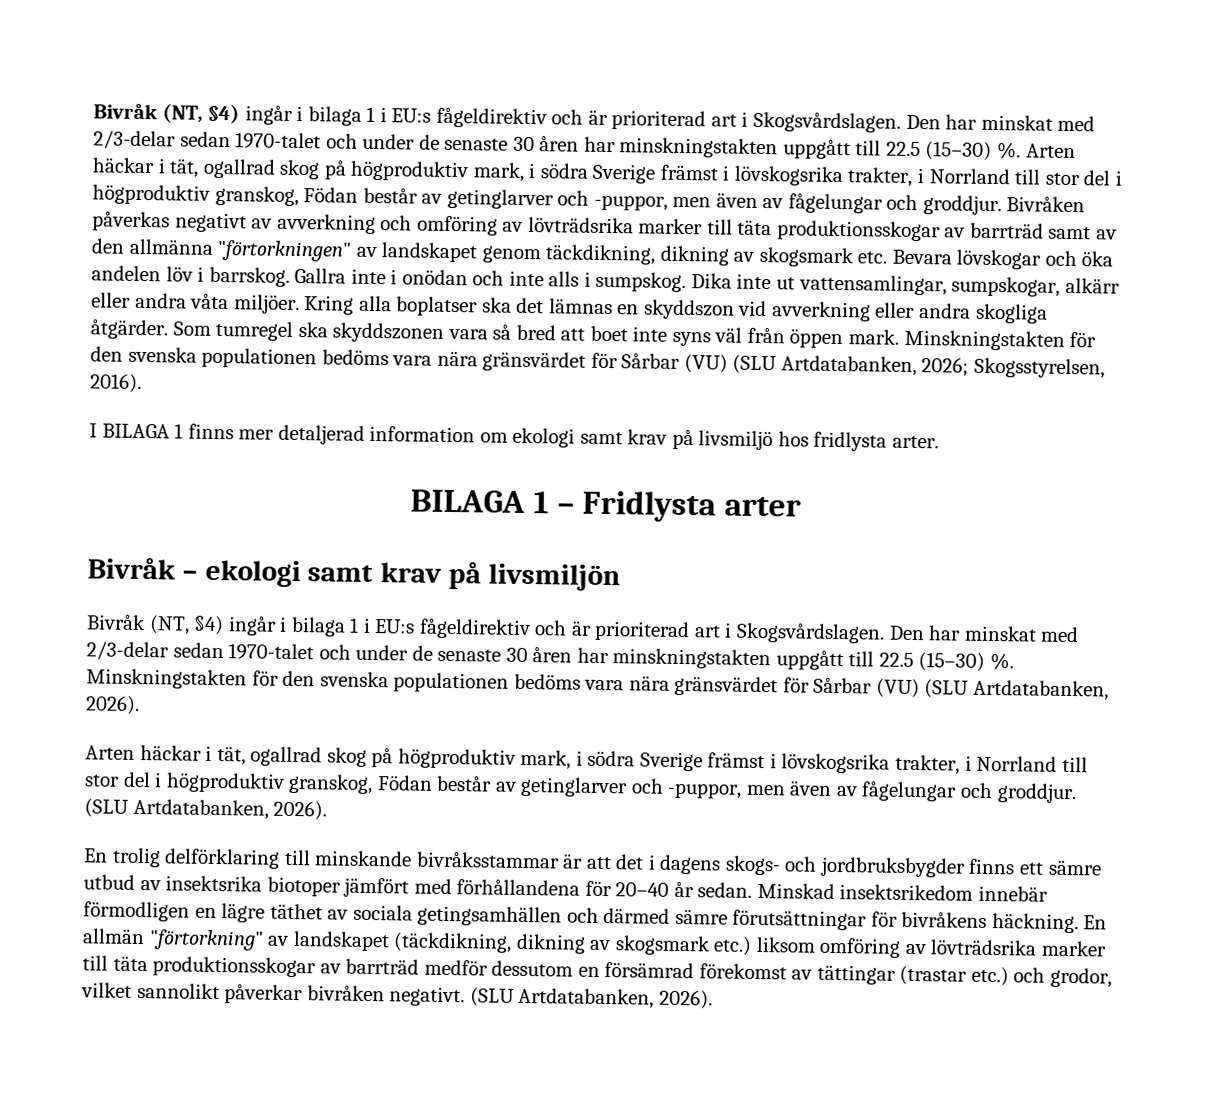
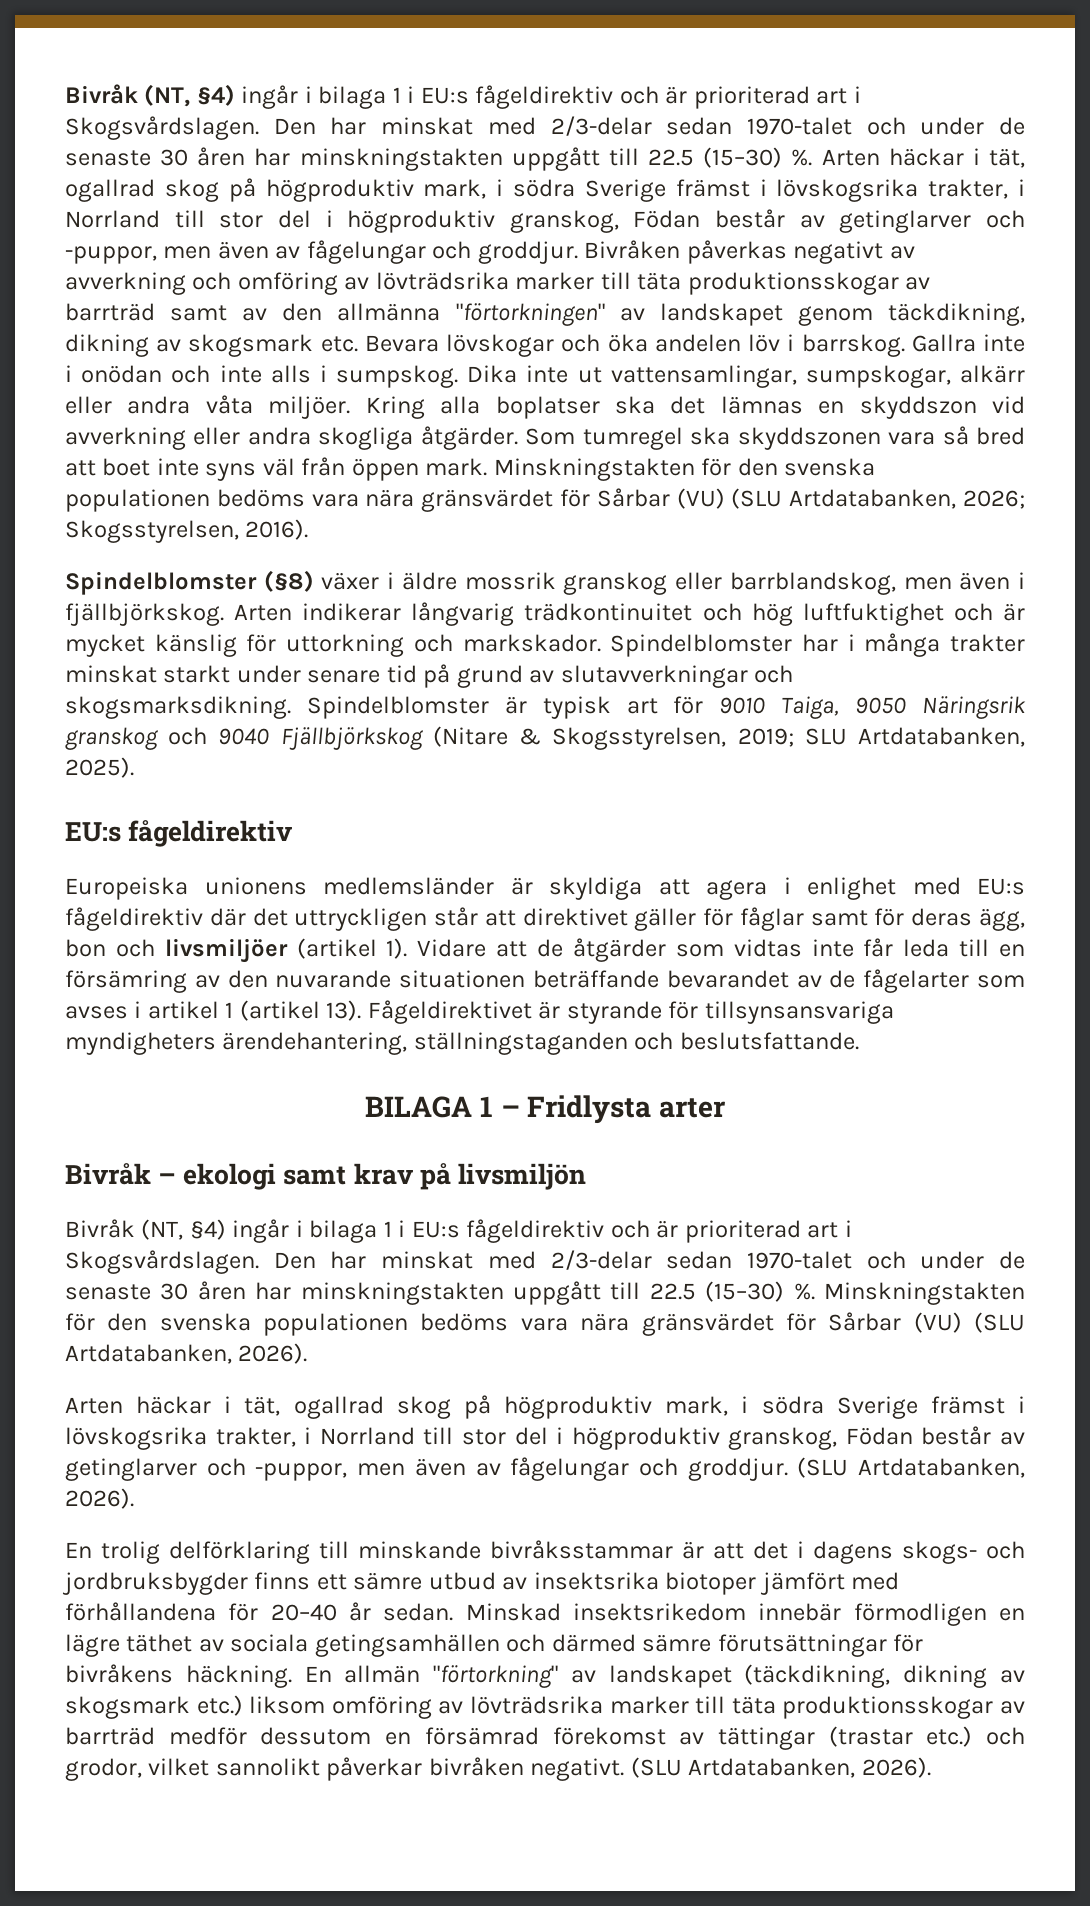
[89,423,940,452] I BILAGA 1 finns mer detaljerad information om ekologi samt krav på livsmiljö hos fridlysta arter. -> [65,570,1026,595] [65,602,1025,626] [65,633,1026,657] [65,664,794,688] [65,696,1026,719] [65,726,1025,750] [65,757,134,778] [65,820,293,847] [65,877,1025,900] [65,907,1025,931] [65,938,1025,963] [65,969,1025,993] [65,1000,894,1024] [65,1032,859,1055] Spindelblomster (§8) växer i äldre mossrik granskog eller barrblandskog, men även i fjällbjörkskog. Arten indikerar långvarig trädkontinuitet och hög luftfuktighet och är mycket känslig för uttorkning och markskador. Spindelblomster har i många trakter minskat starkt under senare tid på grund av slutavverkningar och skogsmarksdikning. Spindelblomster är typisk art för 9010 Taiga, 9050 Näringsrik granskog och 9040 Fjällbjörkskog (Nitare & Skogsstyrelsen, 2019; SLU Artdatabanken, 2025). // EU:s fågeldirektiv // Europeiska unionens medlemsländer är skyldiga att agera i enlighet med EU:s fågeldirektiv där det uttryckligen står att direktivet gäller för fåglar samt för deras ägg, bon och livsmiljöer (artikel 1). Vidare att de åtgärder som vidtas inte får leda till en försämring av den nuvarande situationen beträffande bevarandet av de fågelarter som avses i artikel 1 (artikel 13). Fågeldirektivet är styrande för tillsynsansvariga myndigheters ärendehantering, ställningstaganden och beslutsfattande.

